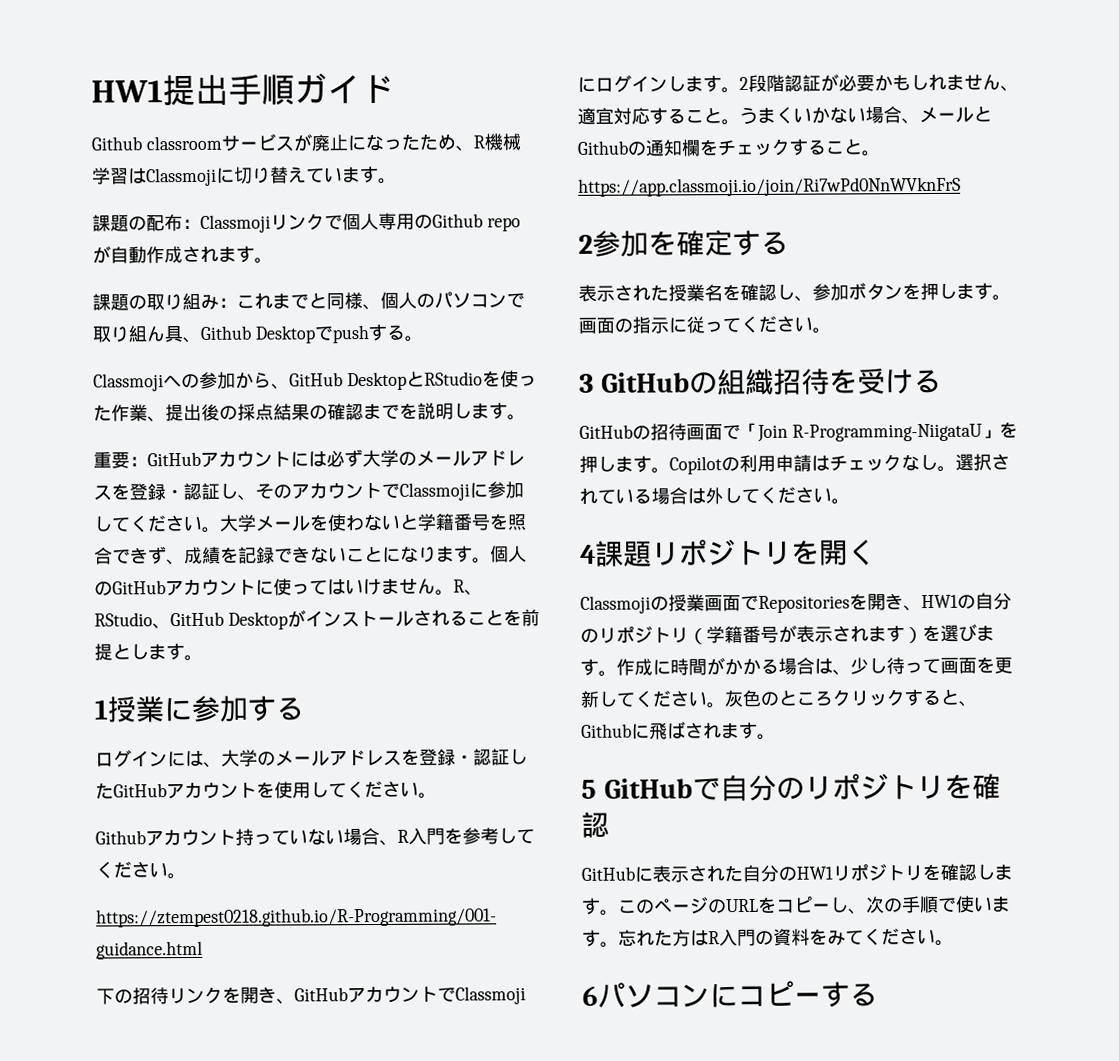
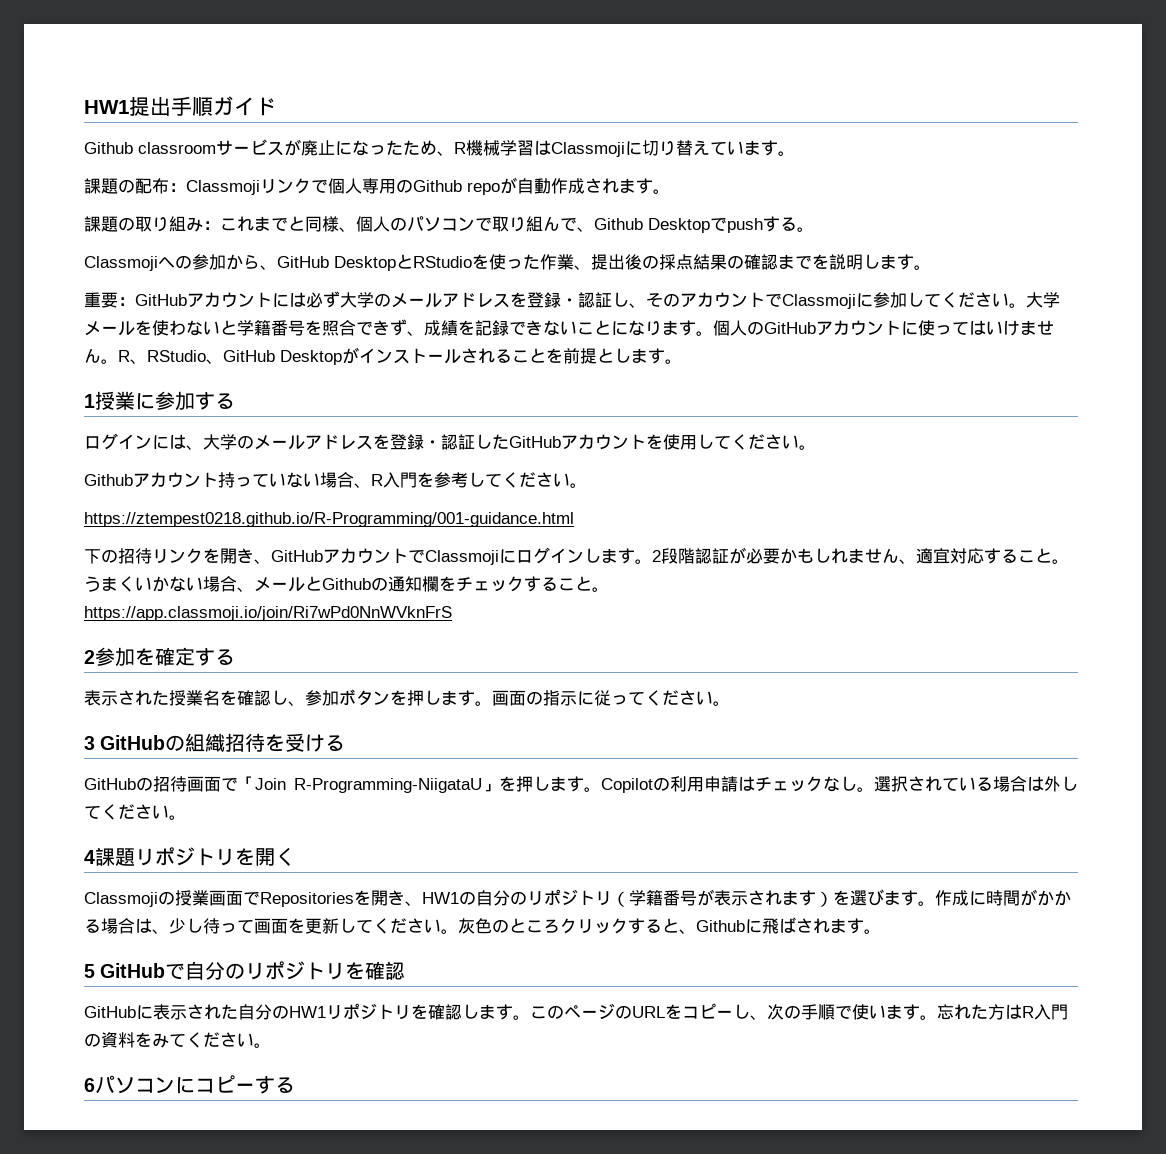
[164,325,183,343] 具 -> [560,217,577,231] で

